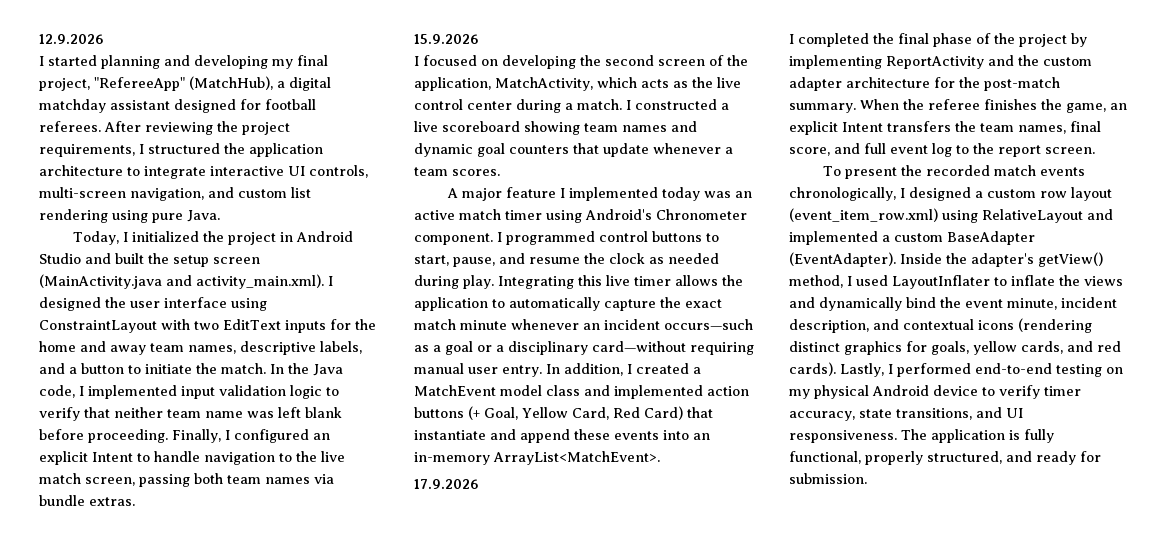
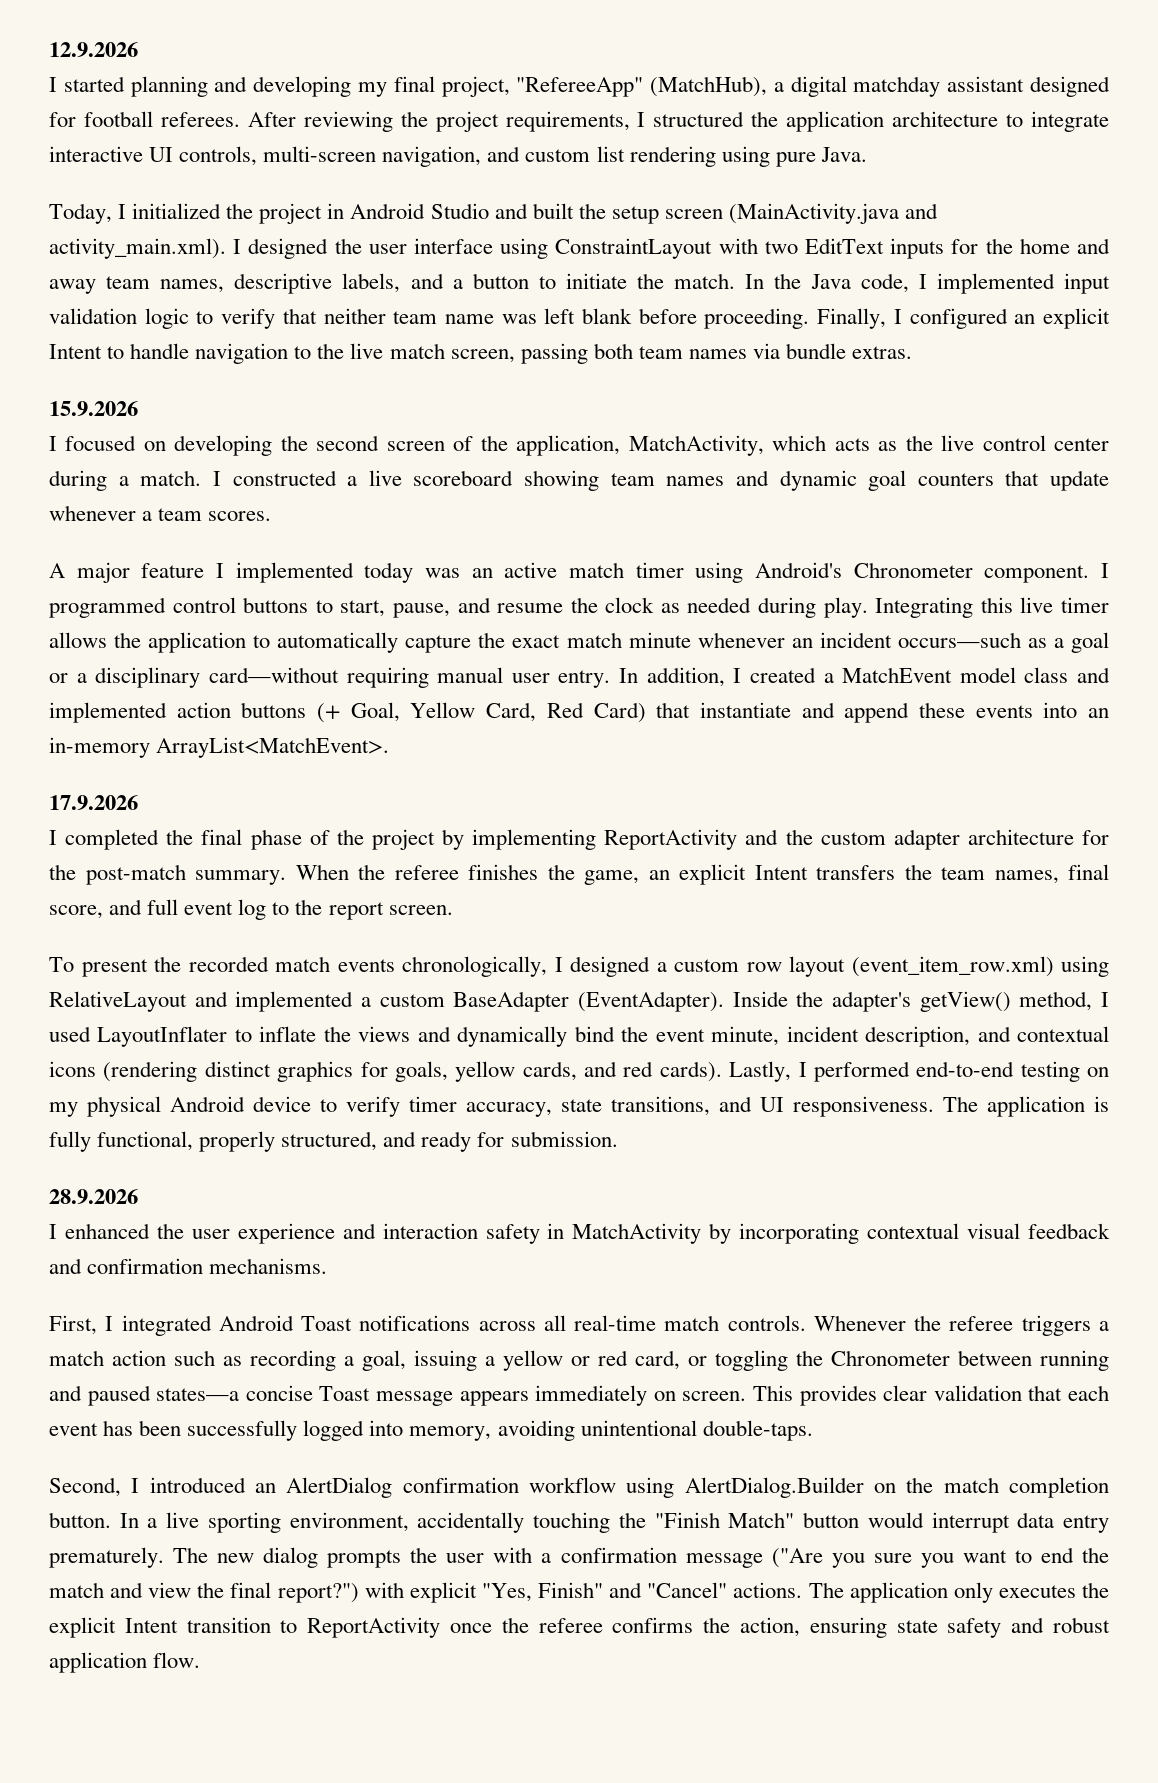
(867, 478) none -> [49,1189,138,1204] [49,1223,1111,1244] [49,1258,328,1274] [49,1315,1109,1336] [49,1350,1109,1371] [49,1385,1110,1406] [49,1420,813,1441] [49,1477,1110,1498] [49,1512,1110,1533] [49,1547,1109,1568] [49,1582,1109,1603] [49,1617,1110,1638] [49,1652,201,1673] // 28.9.2026 // I enhanced the user experience and interaction safety in MatchActivity by incorporating contextual visual feedback and confirmation mechanisms. // First, I integrated Android Toast notifications across all real-time match controls. Whenever the referee triggers a match action such as recording a goal, issuing a yellow or red card, or toggling the Chronometer between running and paused states—a concise Toast message appears immediately on screen. This provides clear validation that each event has been successfully logged into memory, avoiding unintentional double-taps. // Second, I introduced an AlertDialog confirmation workflow using AlertDialog.Builder on the match completion button. In a live sporting environment, accidentally touching the "Finish Match" button would interrupt data entry prematurely. The new dialog prompts the user with a confirmation message ("Are you sure you want to end the match and view the final report?") with explicit "Yes, Finish" and "Cancel" actions. The application only executes the explicit Intent transition to ReportActivity once the referee confirms the action, ensuring state safety and robust application flow.

